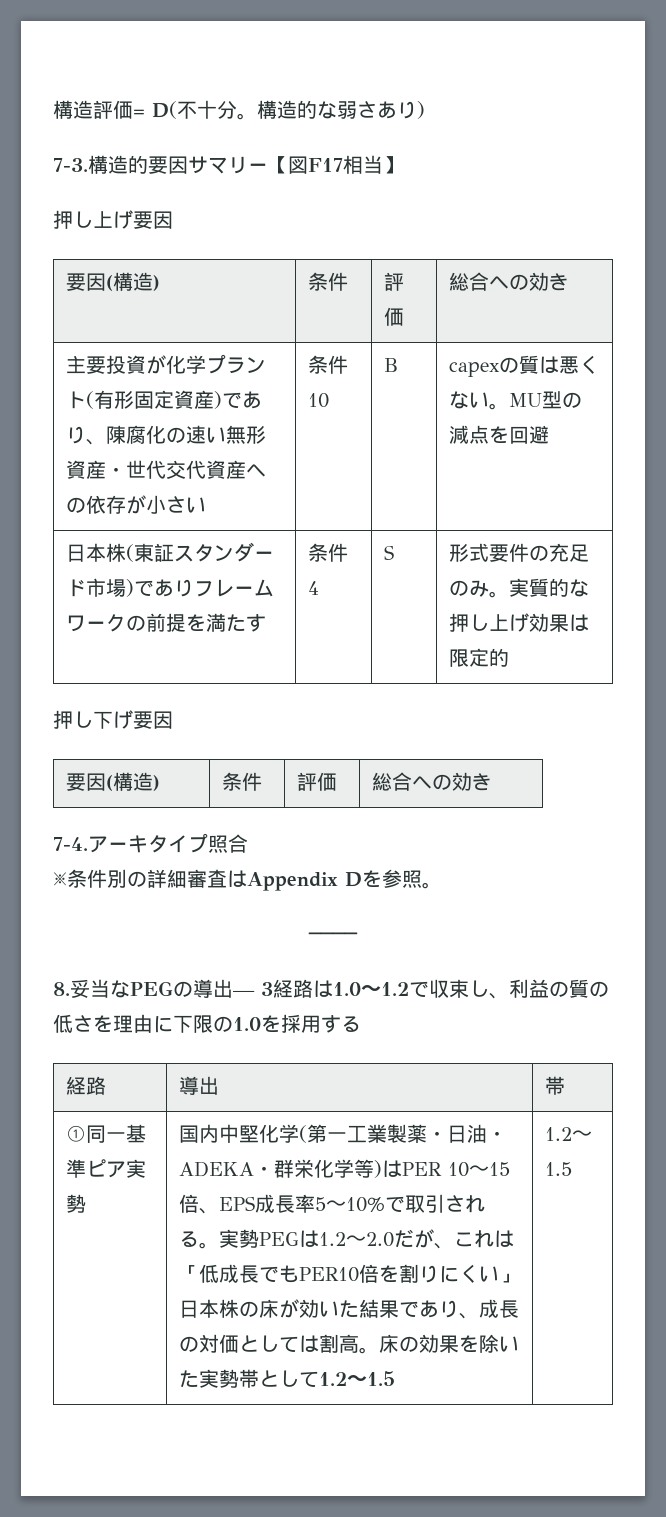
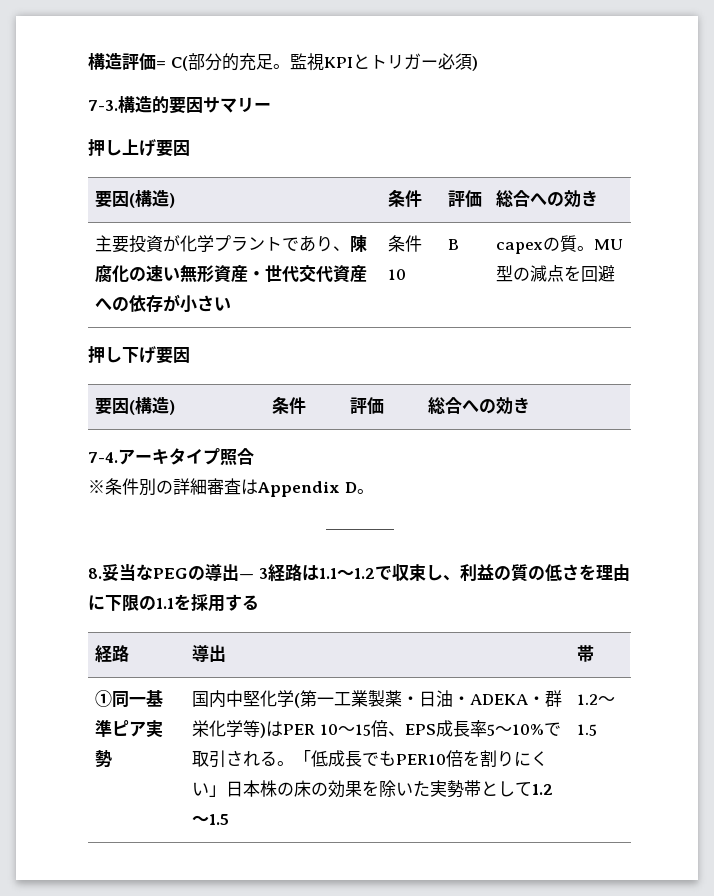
[152,100,417,120] D(不十分。構造的な弱さあり -> [170,53,472,71] C(部分的充足。監視KPIとトリガー必須
[268,155,403,174] 【図F17相当】 -> (271, 106) none
[86,390,223,409] (有形固定資産) -> (283, 244) none
[539,355,600,374] [449,391,490,409] は悪くない -> (578, 243) none
[66,542,275,562] [66,578,275,597] [66,613,267,632] [308,543,349,562] [308,581,320,595] [384,545,395,560] [449,543,590,562] [449,578,590,598] [449,613,590,632] [449,648,510,667] // 日本株(東証スタンダード市場)でありフレームワークの前提を満たす | 条件4 | S | 形式要件の充足のみ。実質的な押し上げ効果は限定的 -> (616, 273) none
[362,869,422,888] を参照 -> (357, 487) none
[333,982,361,996] 1.0 -> [318,568,337,579] 1.1
[233,1017,261,1031] 1.0 -> [156,598,174,609] 1.1
[219,1229,515,1249] 実勢PEGは1.2〜2.0だが、これは -> (295, 763) none
[279,1299,520,1319] [179,1334,400,1354] が効いた結果であり、成長の対価としては割高。床 -> (312, 788) none

